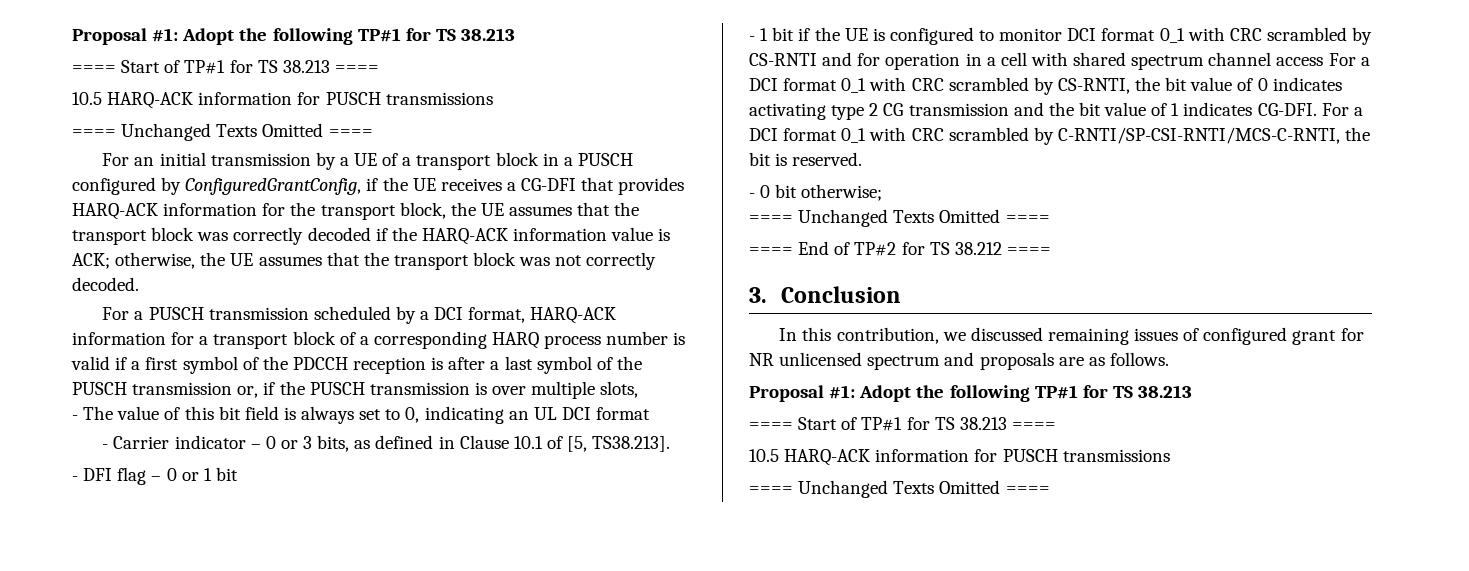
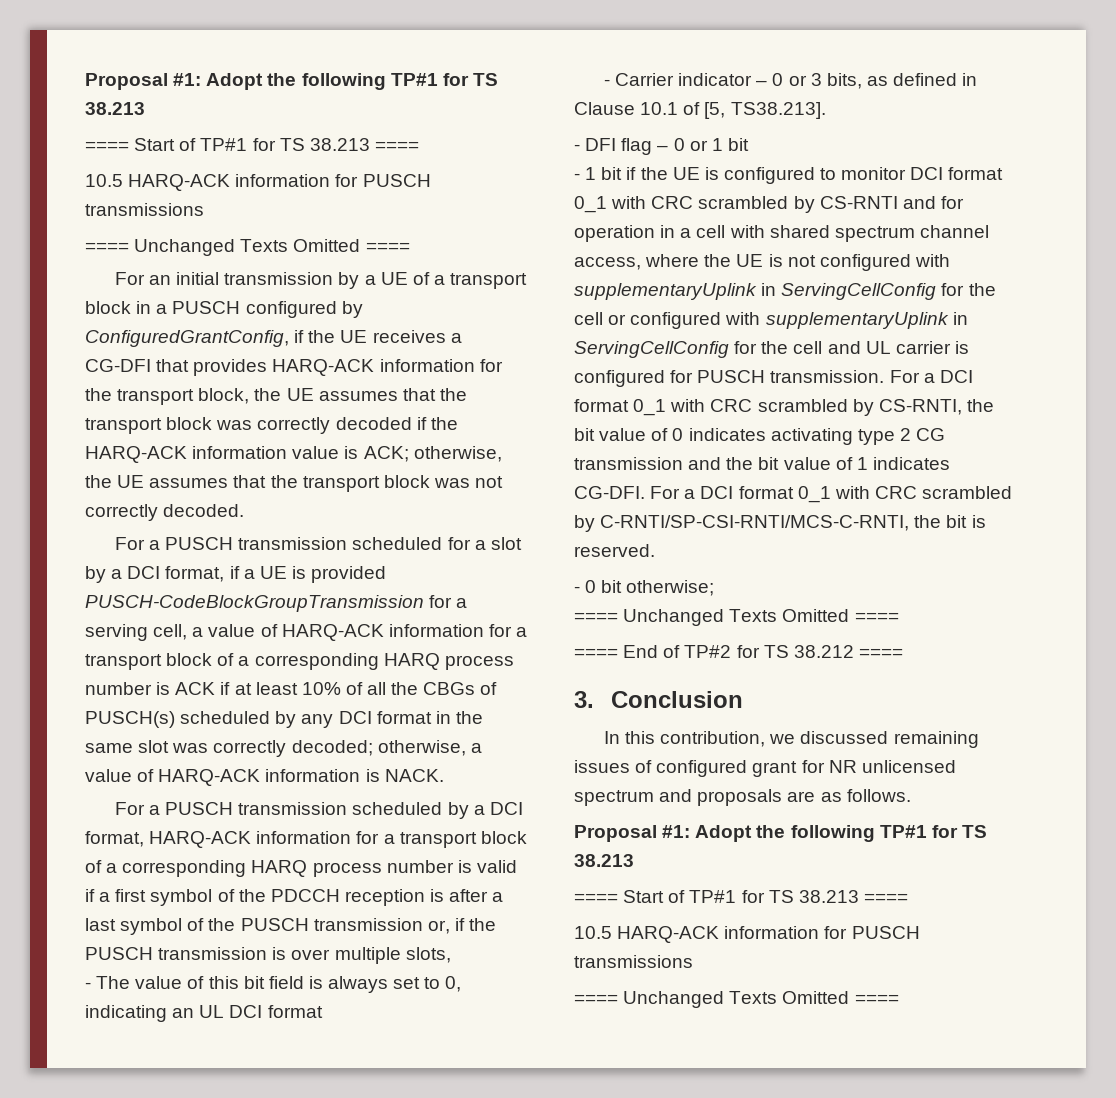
(139, 284) none -> [114,537,522,550] [85,566,387,583] [85,595,468,612] [85,624,528,641] [85,653,514,670] [85,682,498,695] [85,711,483,728] [85,740,482,757] [85,769,444,786] // For a PUSCH transmission scheduled for a slot by a DCI format, if a UE is provided PUSCH-CodeBlockGroupTransmission for a serving cell, a value of HARQ-ACK information for a transport block of a corresponding HARQ process number is ACK if at least 10% of all the CBGs of PUSCH(s) scheduled by any DCI format in the same slot was correctly decoded; otherwise, a value of HARQ-ACK information is NACK.
[1276,57,1324,66] access -> [574,254,950,271] [574,283,996,300] [574,312,968,329] [574,341,969,358] [574,370,885,387] access, where the UE is not configured with supplementaryUplink in ServingCellConfig for the cell or configured with supplementaryUplink in ServingCellConfig for the cell and UL carrier is configured for PUSCH transmission.

